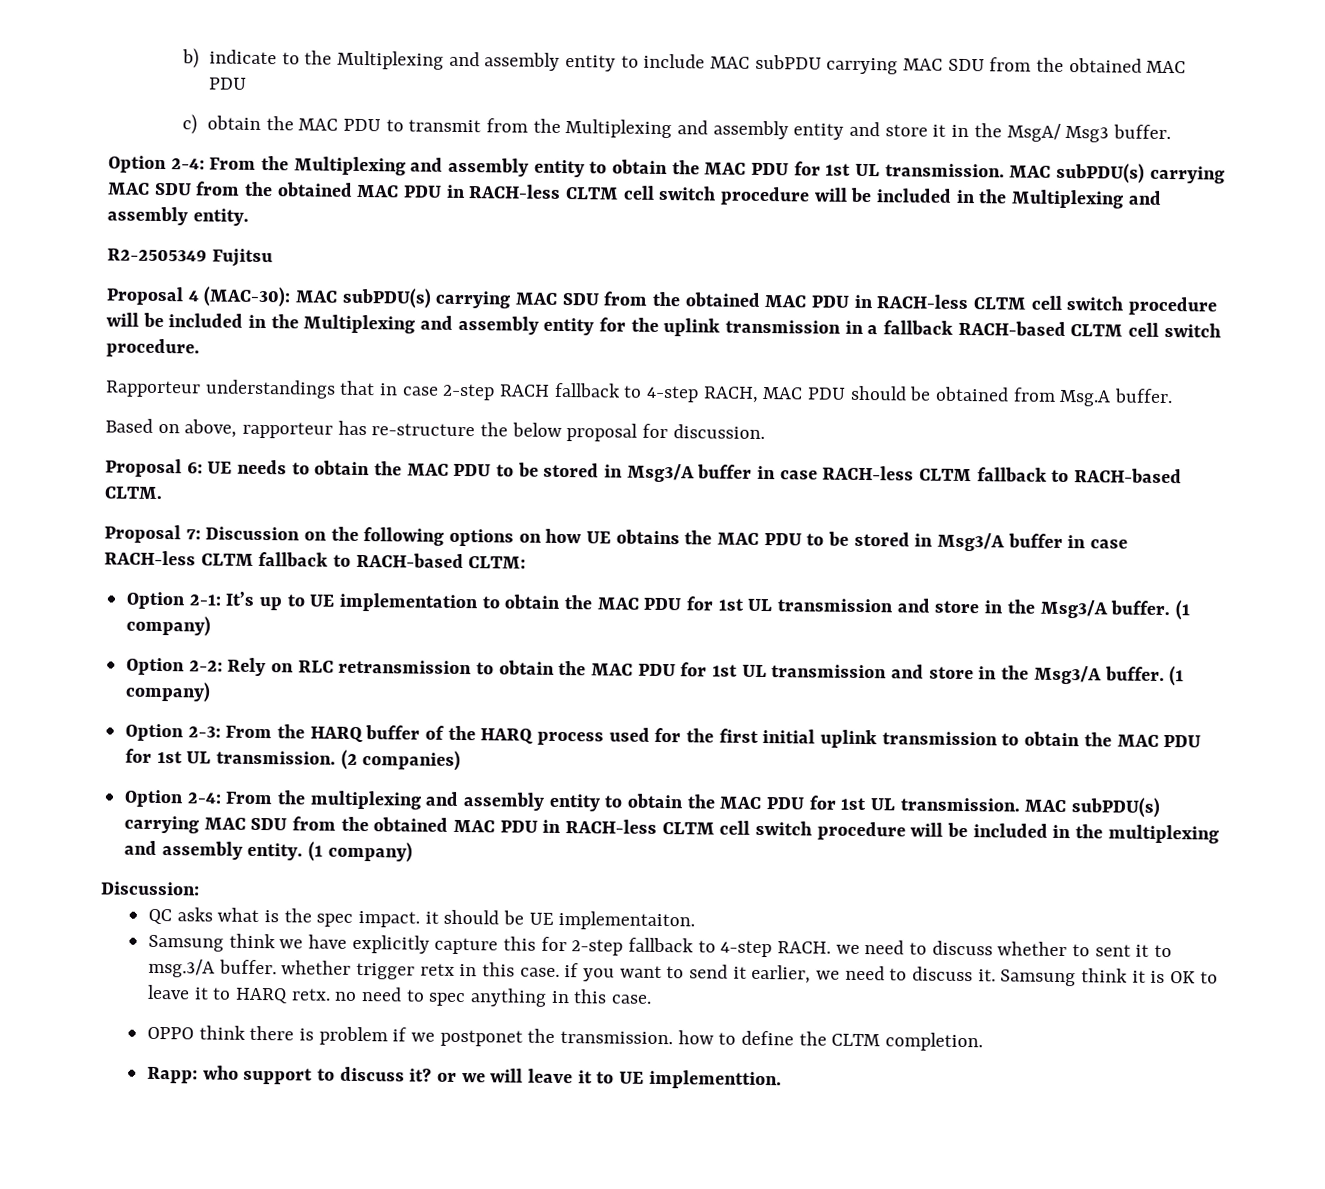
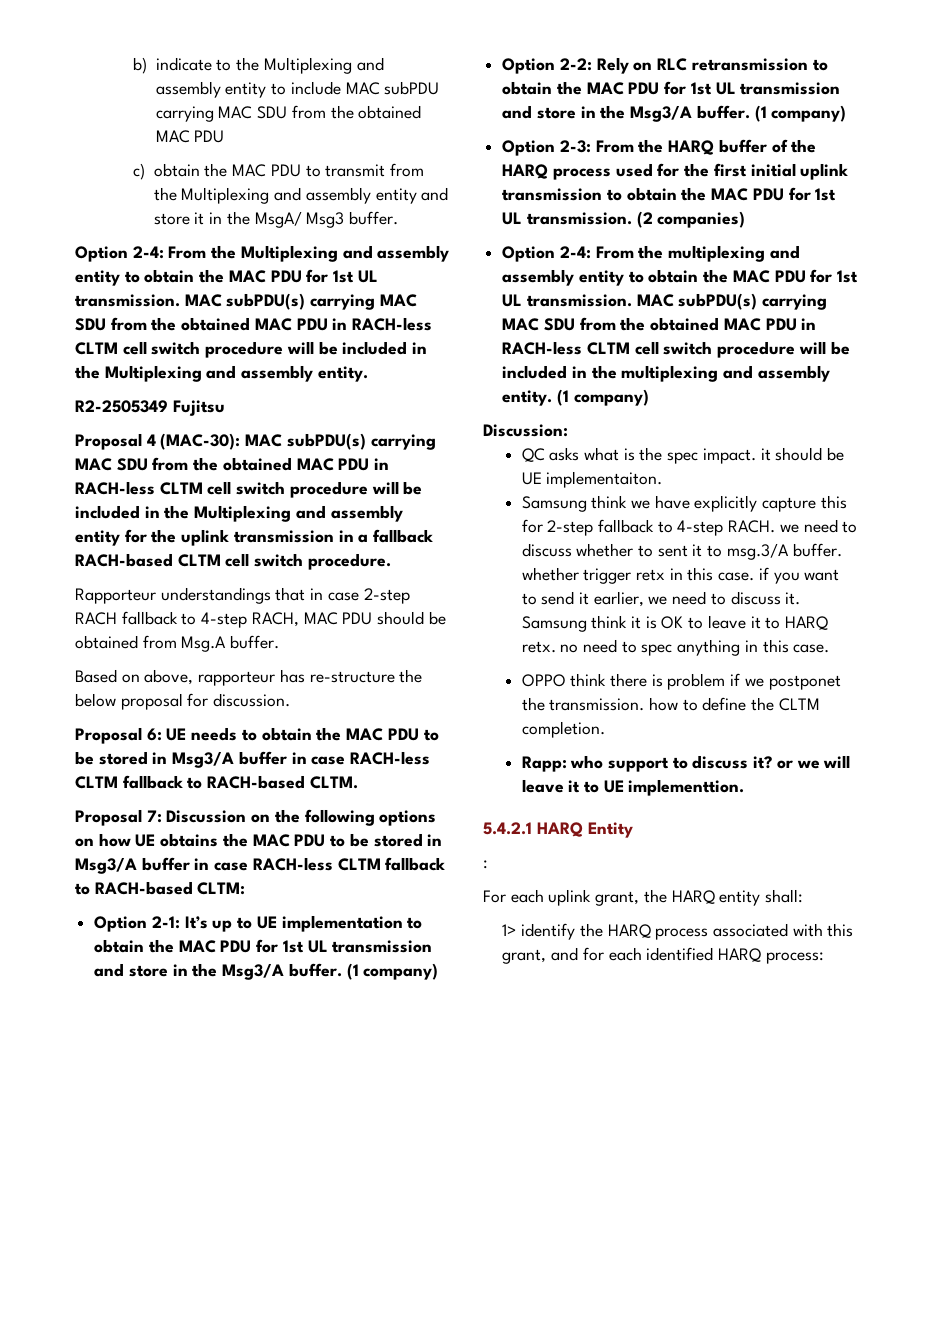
(782, 1079) none -> [483,822,633,838] [483,860,488,869] [483,889,804,906] [502,923,854,940] [502,947,824,964] // 5.4.2.1 HARQ Entity // : // For each uplink grant, the HARQ entity shall: // 1> identify the HARQ process associated with this grant, and for each identified HARQ process:

